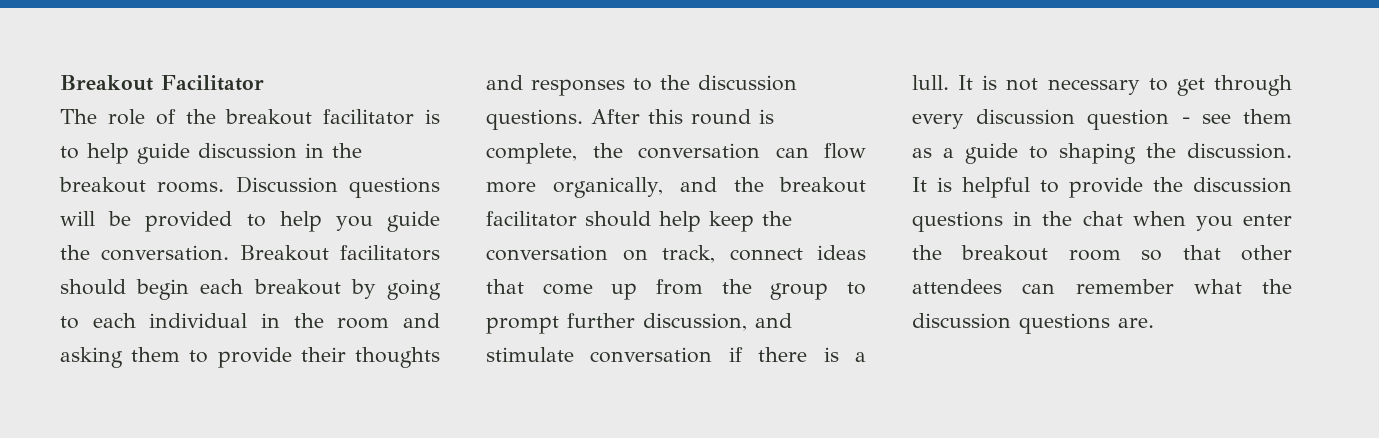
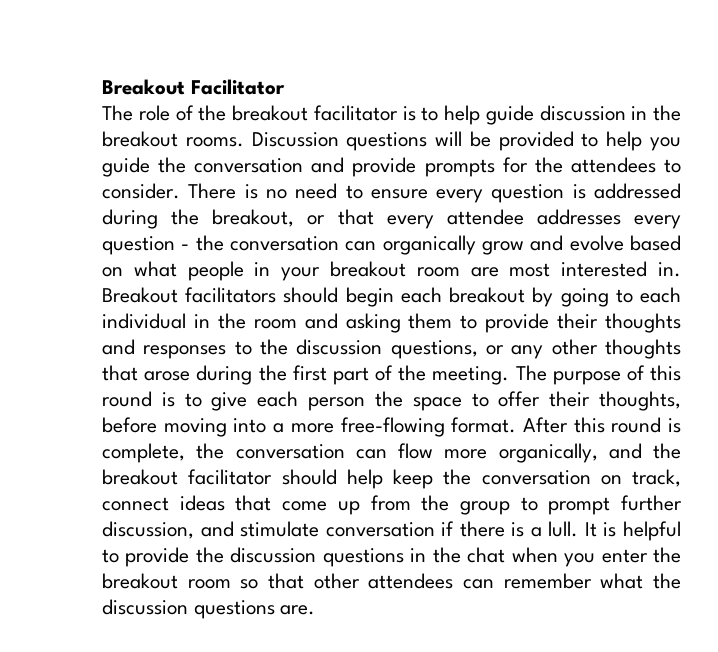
[101,245,229,261] conversation. -> [194,157,681,177] [102,183,681,203] [102,209,681,229] [102,235,681,255] [102,261,681,281] conversation and provide prompts for the attendees to consider. There is no need to ensure every question is addressed during the breakout, or that every attendee addresses every question - the conversation can organically grow and evolve based on what people in your breakout room are most interested in.
[486,109,583,130] questions. -> [390,339,681,359] [102,365,681,385] [102,391,681,411] [102,417,517,437] questions, or any other thoughts that arose during the first part of the meeting. The purpose of this round is to give each person the space to offer their thoughts, before moving into a more free-flowing format.
[1006,75,1292,96] [912,109,1292,130] [912,143,1292,164] [912,177,952,192] not necessary to get through every discussion question - see them as a guide to shaping the discussion. It is -> (617, 529) none

